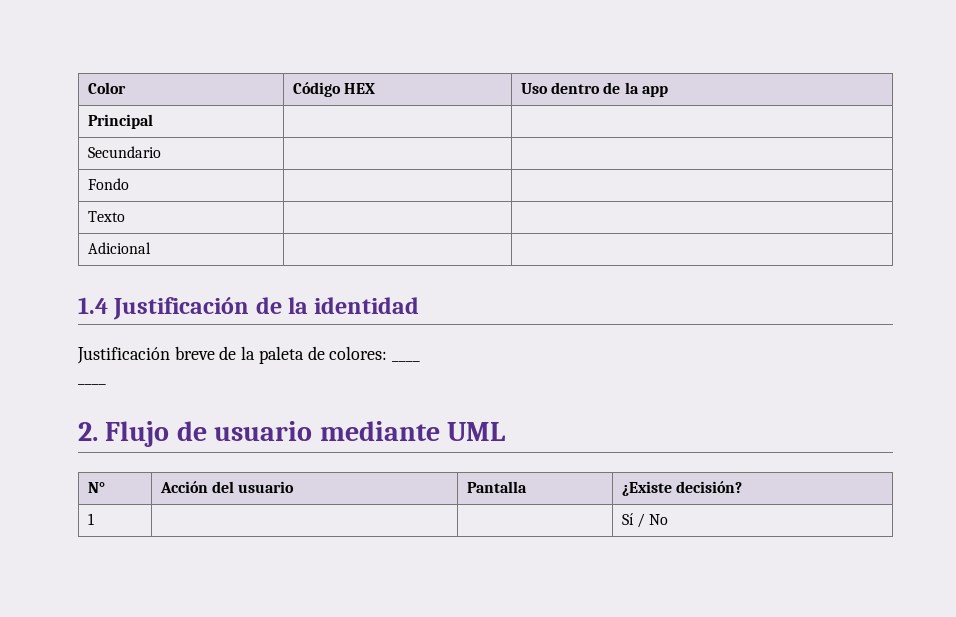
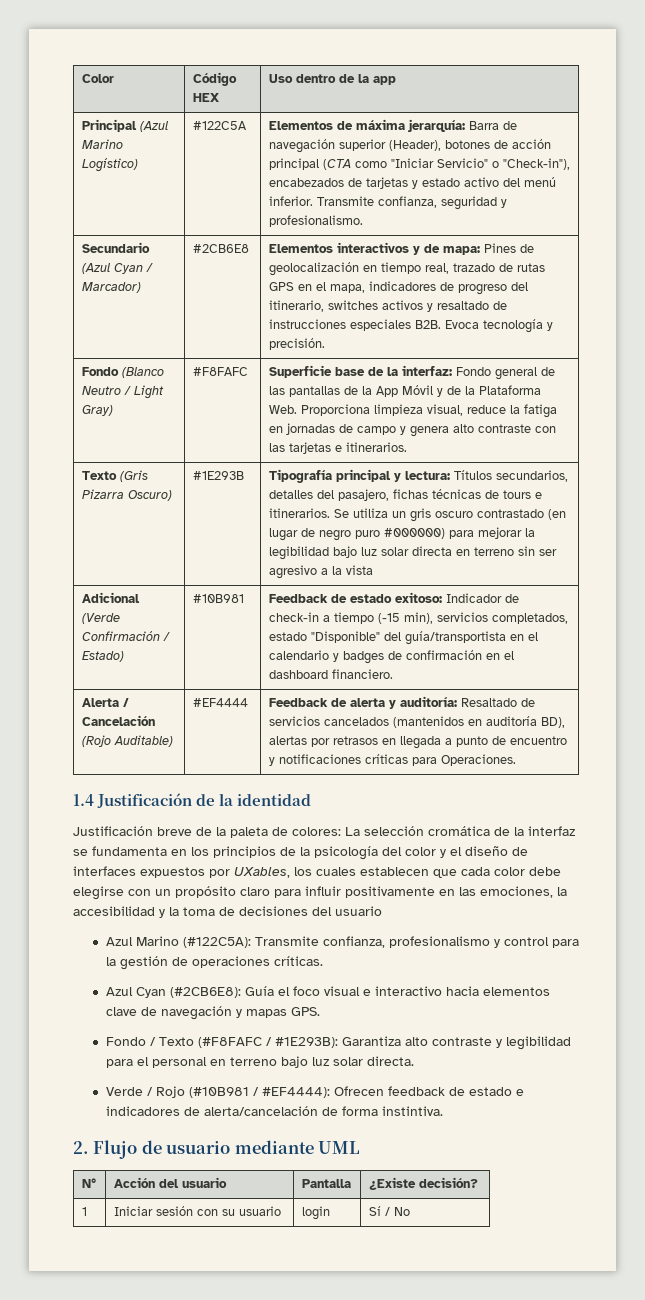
[87,146,161,158] [87,178,129,190] [87,211,125,222] [87,242,151,254] | | // Secundario | | // Fondo | | // Texto | | // Adicional | | -> [139,121,169,132] [81,139,123,149] [81,158,138,172] [192,121,247,130] [268,119,517,132] [268,139,551,153] [268,158,570,170] [268,177,556,189] [268,196,507,210] [268,215,363,227] [81,242,150,253] [81,263,153,274] [81,282,141,293] [192,244,249,253] [268,242,534,255] [268,262,545,276] [268,281,528,295] [268,300,507,312] [268,319,553,333] [268,338,325,350] [81,367,164,378] [81,385,164,399] [81,405,113,416] [192,367,248,376] [268,365,555,380] [268,385,541,397] [268,404,557,418] [268,423,556,437] [268,442,407,454] [81,470,148,482] [81,489,172,501] [192,471,244,480] [268,469,568,483] [268,489,542,501] [268,508,566,522] [268,527,535,541] [268,546,557,560] [268,565,373,579] [81,592,140,603] [81,613,120,624] [81,631,170,641] [81,651,124,662] [192,594,244,603] [268,592,519,603] [268,612,568,624] [268,631,538,645] [268,650,514,664] [268,669,393,679] [81,698,129,707] [81,715,155,726] [81,735,173,747] [192,698,248,707] [268,696,535,709] [268,716,565,728] [268,736,567,749] [268,754,516,766] (Azul Marino Logístico) | #122C5A | Elementos de máxima jerarquía: Barra de navegación superior (Header), botones de acción principal (CTA como "Iniciar Servicio" o "Check-in"), encabezados de tarjetas y estado activo del menú inferior. Transmite confianza, seguridad y profesionalismo. // Secundario (Azul Cyan / Marcador) | #2CB6E8 | Elementos interactivos y de mapa: Pines de geolocalización en tiempo real, trazado de rutas GPS en el mapa, indicadores de progreso del itinerario, switches activos y resaltado de instrucciones especiales B2B. Evoca tecnología y precisión. // Fondo (Blanco Neutro / Light Gray) | #F8FAFC | Superficie base de la interfaz: Fondo general de las pantallas de la App Móvil y de la Plataforma Web. Proporciona limpieza visual, reduce la fatiga en jornadas de campo y genera alto contraste con las tarjetas e itinerarios. // Texto (Gris Pizarra Oscuro) | #1E293B | Tipografía principal y lectura: Títulos secundarios, detalles del pasajero, fichas técnicas de tours e itinerarios. Se utiliza un gris oscuro contrastado (en lugar de negro puro #000000) para mejorar la legibilidad bajo luz solar directa en terreno sin ser agresivo a la vista // Adicional (Verde Confirmación / Estado) | #10B981 | Feedback de estado exitoso: Indicador de check-in a tiempo (-15 min), servicios completados, estado "Disponible" del guía/transportista en el calendario y badges de confirmación en el dashboard financiero. // Alerta / Cancelación (Rojo Auditable) | #EF4444 | Feedback de alerta y auditoría: Resaltado de servicios cancelados (mantenidos en auditoría BD), alertas por retrasos en llegada a punto de encuentro y notificaciones críticas para Operaciones.
[392,360,421,362] [78,383,106,385] ____ // ____ -> [345,826,576,836] [73,846,528,860] [73,866,561,878] [73,886,567,900] [73,906,382,918] [105,936,579,948] [105,956,323,970] [105,986,550,998] [105,1006,320,1020] [105,1036,571,1050] [105,1056,414,1068] [105,1086,524,1098] [105,1106,443,1116] La selección cromática de la interfaz se fundamenta en los principios de la psicología del color y el diseño de interfaces expuestos por UXables, los cuales establecen que cada color debe elegirse con un propósito claro para influir positivamente en las emociones, la accesibilidad y la toma de decisiones del usuario // Azul Marino (#122C5A): Transmite confianza, profesionalismo y control para la gestión de operaciones críticas. // Azul Cyan (#2CB6E8): Guía el foco visual e interactivo hacia elementos clave de navegación y mapas GPS. // Fondo / Texto (#F8FAFC / #1E293B): Garantiza alto contraste y legibilidad para el personal en terreno bajo luz solar directa. // Verde / Rojo (#10B981 / #EF4444): Ofrecen feedback de estado e indicadores de alerta/cancelación de forma instintiva.
(94, 519) | -> [113,1206,281,1216] [301,1206,330,1220] Iniciar sesión con su usuario | login

